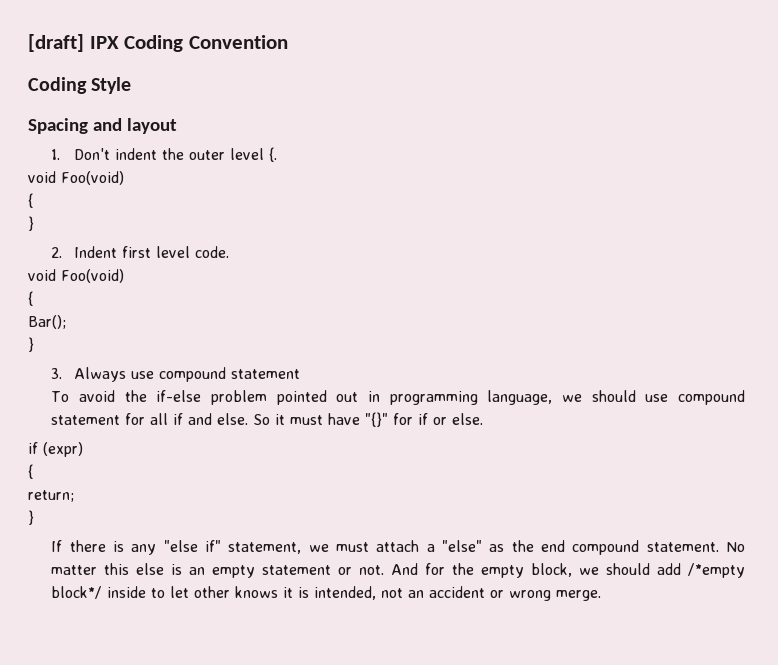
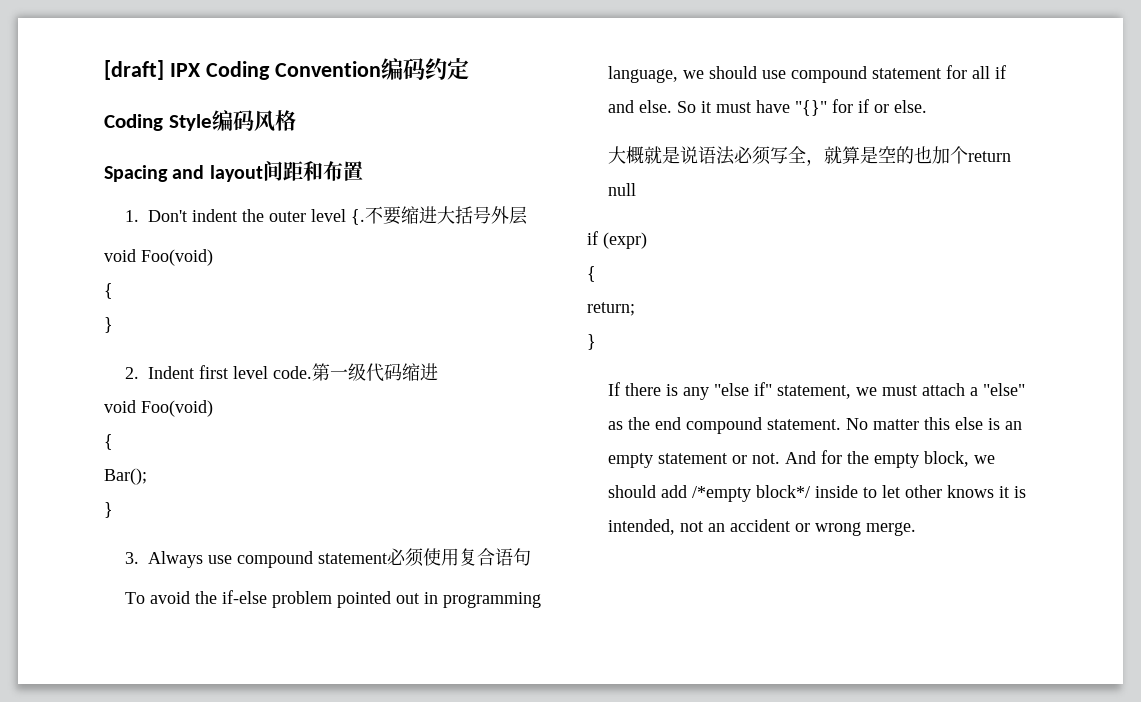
(288, 42) none -> [380,58,469,80] 编码约定
(132, 85) none -> [211,110,296,132] 编码风格
(177, 126) none -> [262,161,363,181] 间距和布置
(278, 154) none -> [365,206,528,225] 不要缩进大括号外层
(230, 252) none -> [312,363,439,382] 第一级代码缩进
(301, 374) none -> [387,548,532,567] 必须使用复合语句
(484, 419) none -> [608,146,1012,166] [608,183,637,196] // 大概就是说语法必须写全，就算是空的也加个return null

